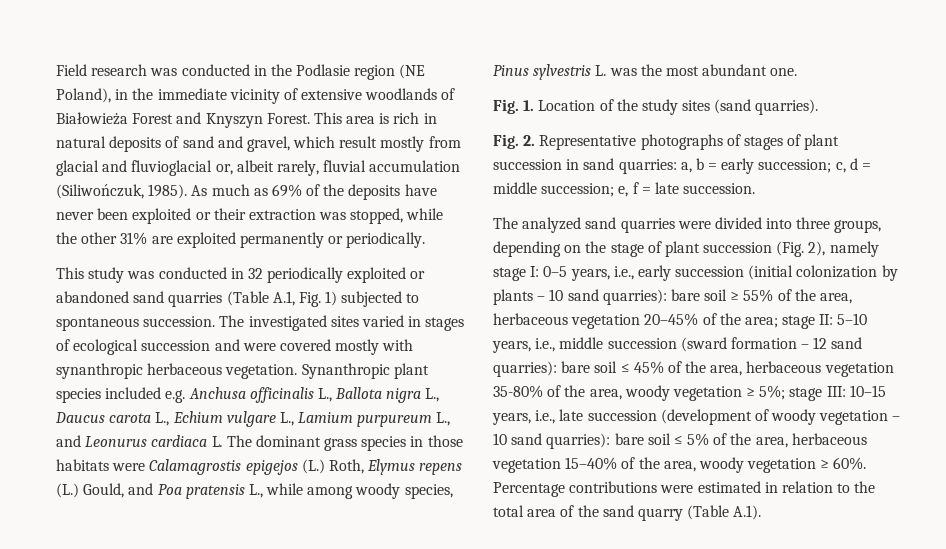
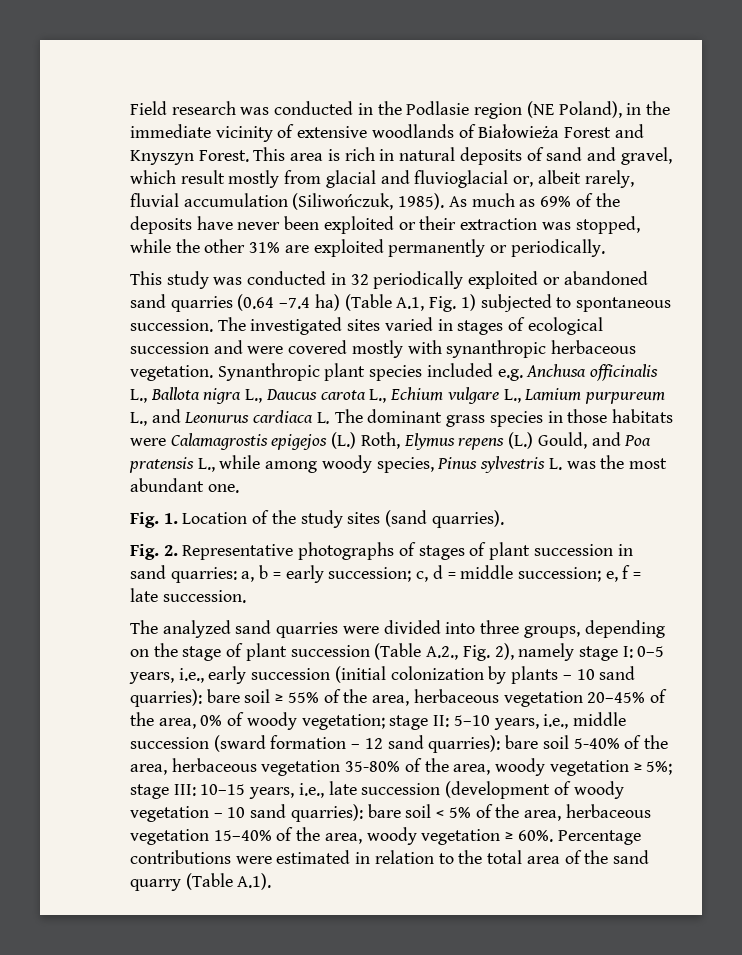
(223, 299) none -> [237,294,340,311] (0.64 –7.4 ha)
[776,241,805,257] (Fig. -> [374,643,490,661] (Table A.2., Fig.
[744,317,778,328] area; -> [158,712,385,730] area, 0% of woody vegetation;
[620,361,664,374] ≤ 45% -> [573,738,620,749] 5-40%
[673,435,683,445] ≤ -> [436,810,445,818] <

